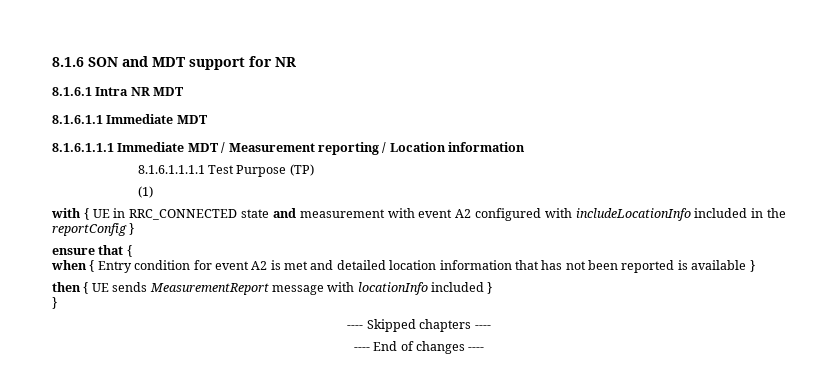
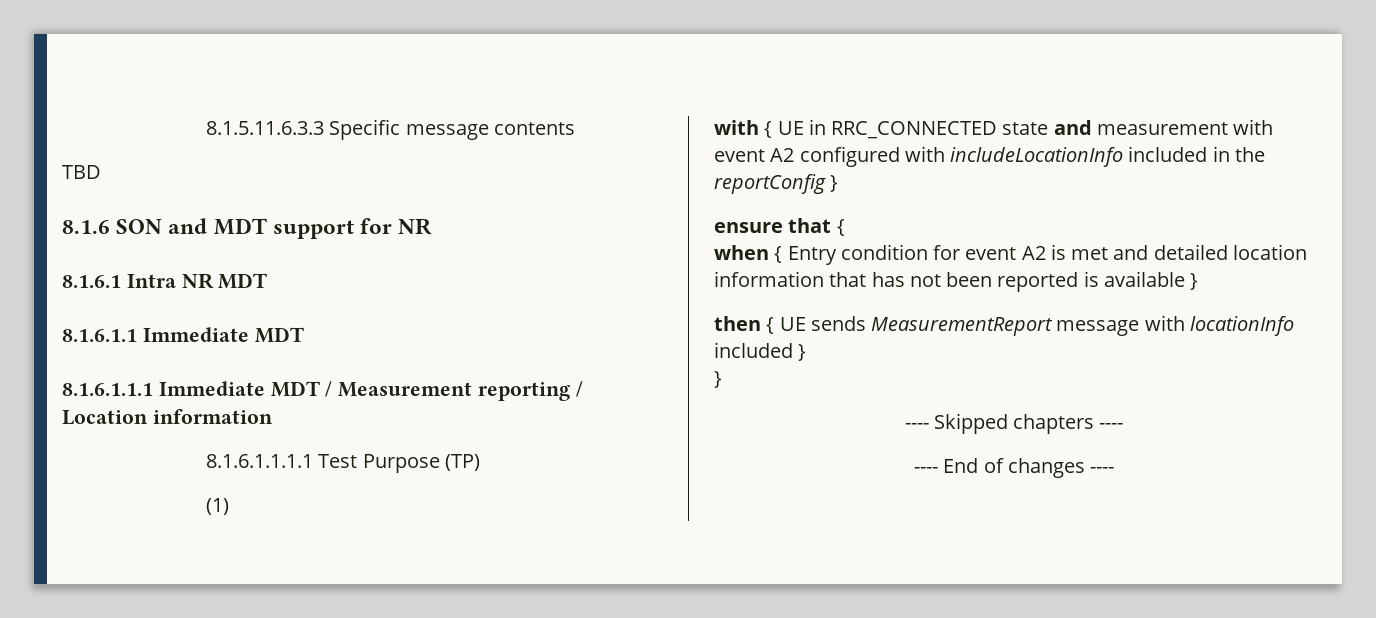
(52, 62) none -> [206,119,575,140] [62,165,101,179] 8.1.5.11.6.3.3 Specific message contents // TBD //

